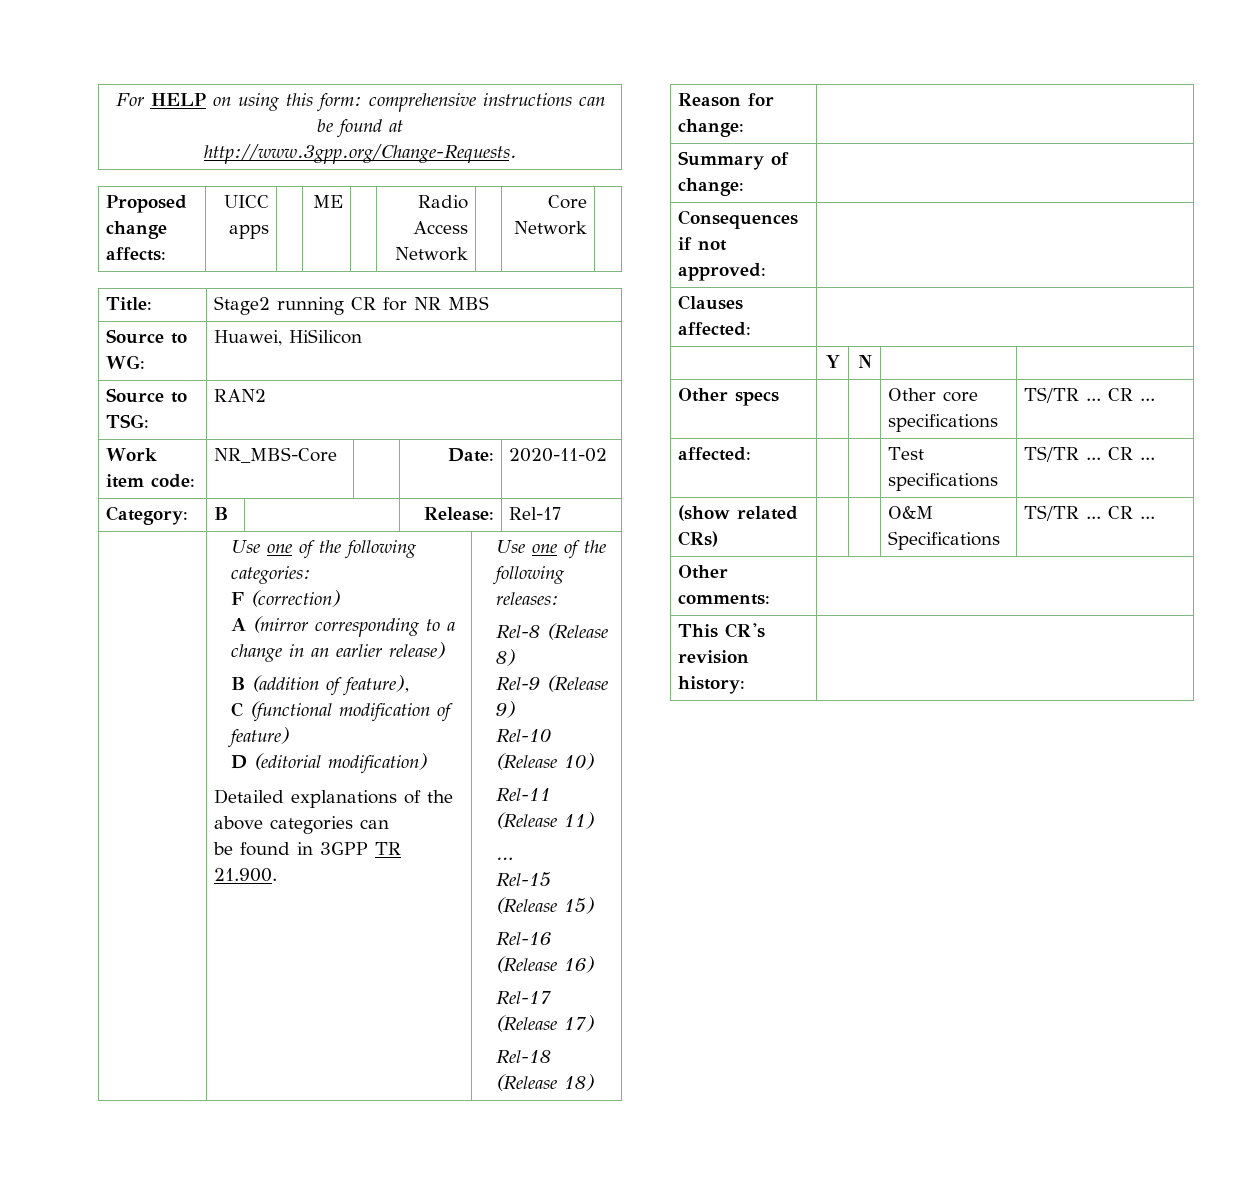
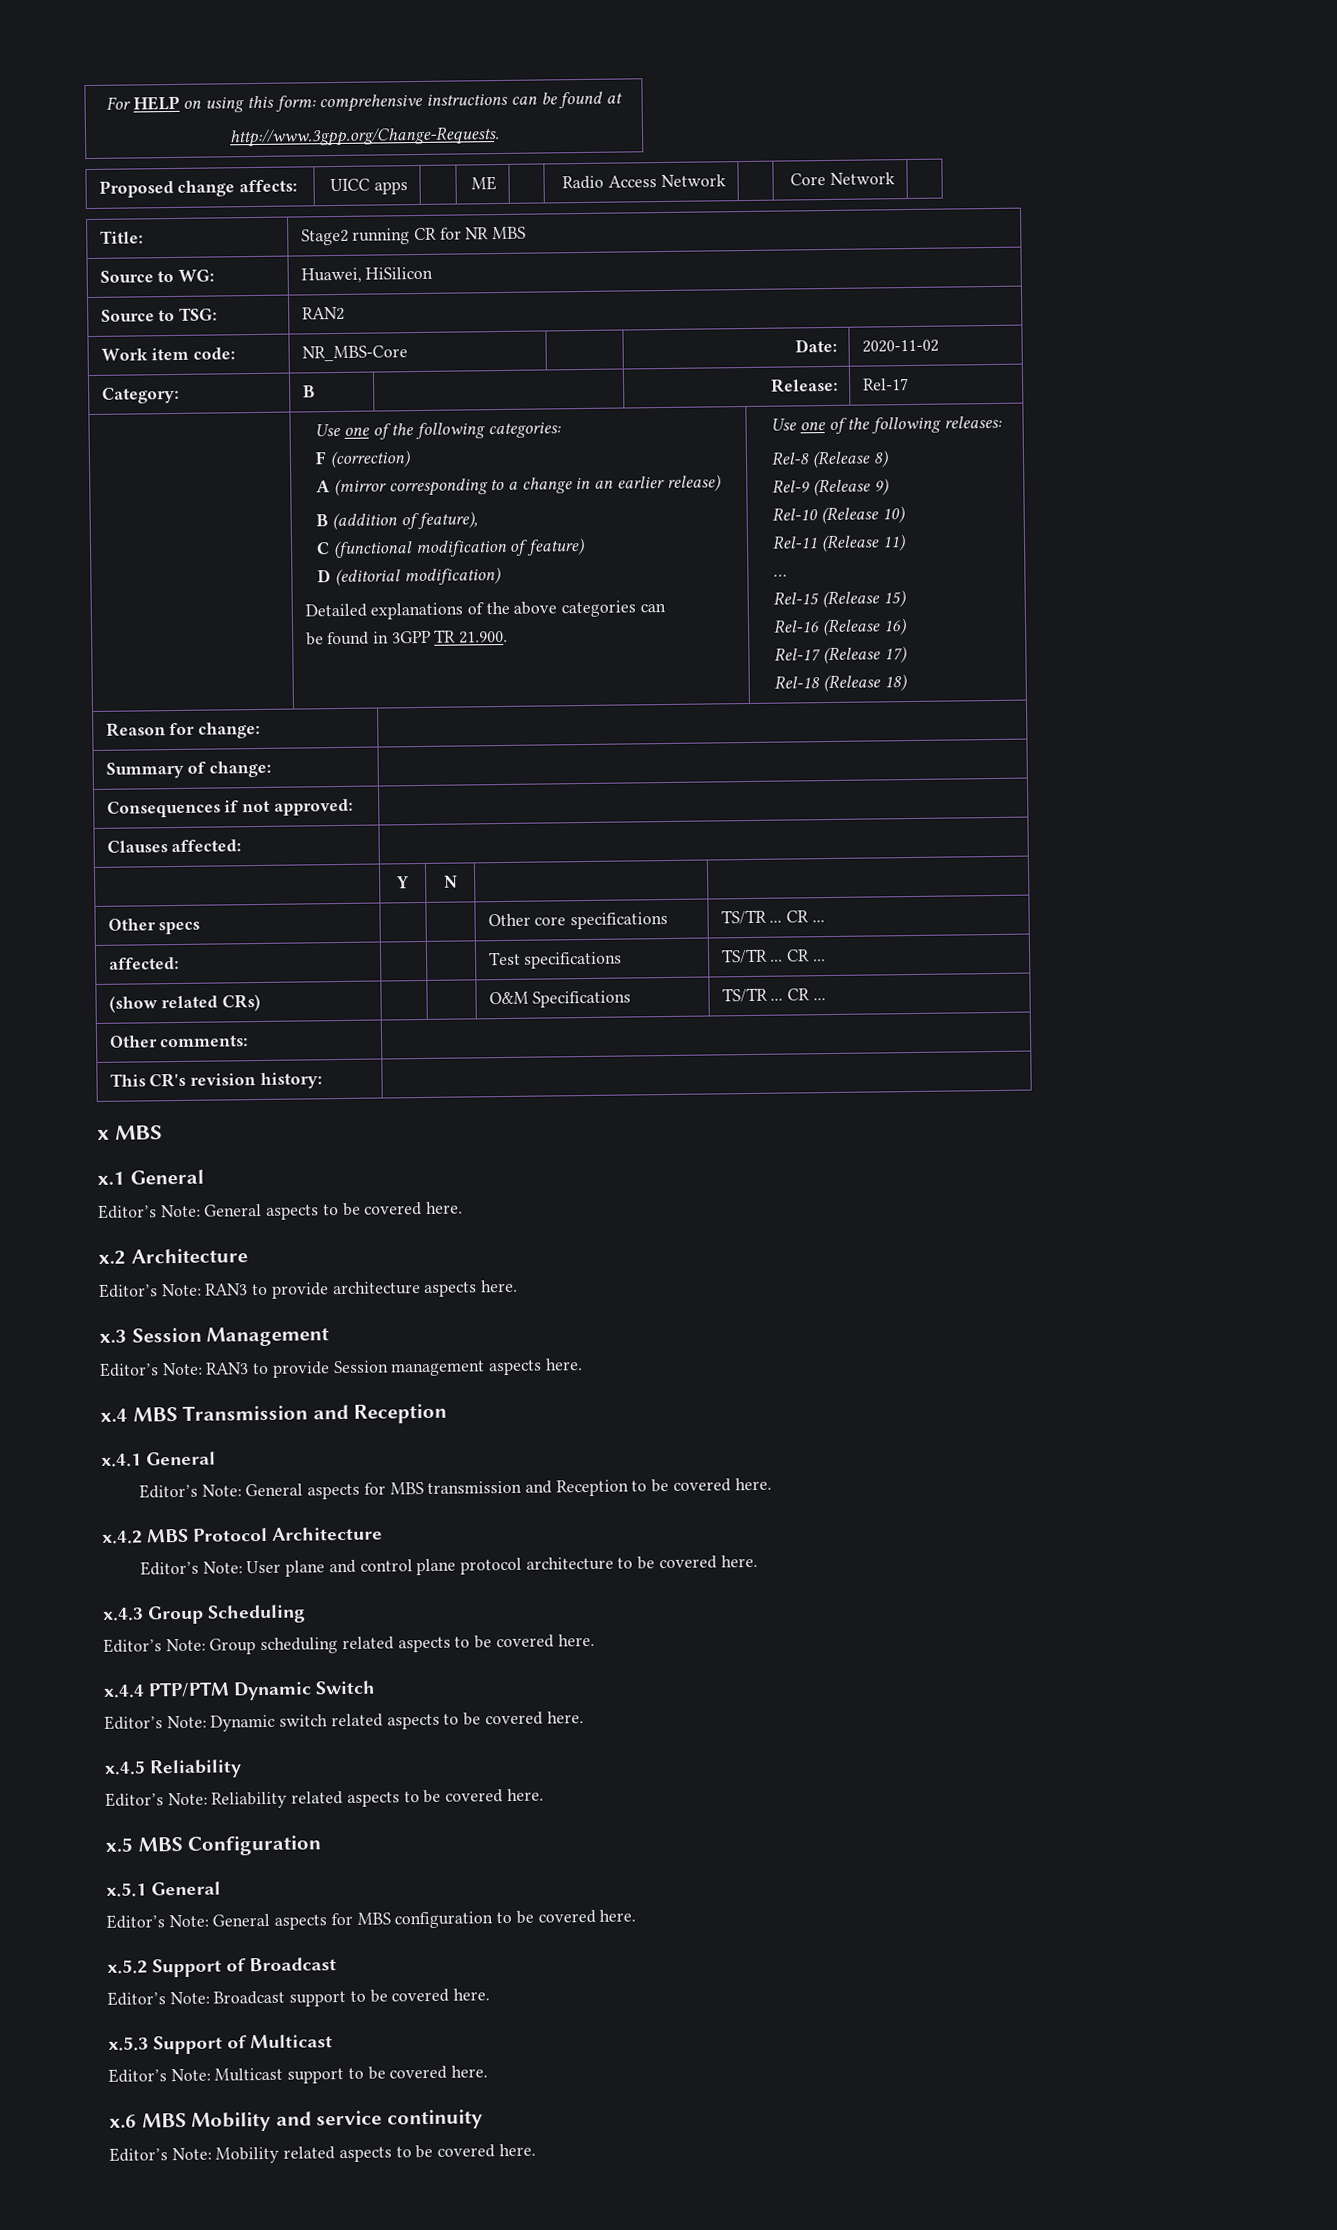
(746, 685) none -> [97,1125,163,1140] [97,1169,204,1185] [98,1201,464,1220] [98,1248,248,1265] [99,1279,519,1299] [99,1326,330,1347] [99,1358,583,1378] [100,1403,448,1424] [101,1451,217,1467] [138,1477,772,1500] [102,1526,384,1544] [139,1554,758,1577] [102,1604,307,1625] [103,1633,595,1655] [103,1680,377,1701] [104,1711,584,1732] [104,1759,243,1779] [105,1788,544,1809] [105,1835,323,1856] [106,1881,222,1897] [106,1909,637,1930] [107,1957,338,1978] [107,1988,491,2007] [108,2034,334,2055] [108,2065,489,2084] [109,2109,483,2132] [109,2143,536,2164] // x MBS // x.1 General // Editor’s Note: General aspects to be covered here. // x.2 Architecture // Editor’s Note: RAN3 to provide architecture aspects here. // x.3 Session Management // Editor’s Note: RAN3 to provide Session management aspects here. // x.4 MBS Transmission and Reception // x.4.1 General // Editor’s Note: General aspects for MBS transmission and Reception to be covered here. // x.4.2 MBS Protocol Architecture // Editor’s Note: User plane and control plane protocol architecture to be covered here. // x.4.3 Group Scheduling // Editor’s Note: Group scheduling related aspects to be covered here. // x.4.4 PTP/PTM Dynamic Switch // Editor’s Note: Dynamic switch related aspects to be covered here. // x.4.5 Reliability // Editor’s Note: Reliability related aspects to be covered here. // x.5 MBS Configuration // x.5.1 General // Editor’s Note: General aspects for MBS configuration to be covered here. // x.5.2 Support of Broadcast // Editor’s Note: Broadcast support to be covered here. // x.5.3 Support of Multicast // Editor’s Note: Multicast support to be covered here. // x.6 MBS Mobility and service continuity // Editor’s Note: Mobility related aspects to be covered here.

